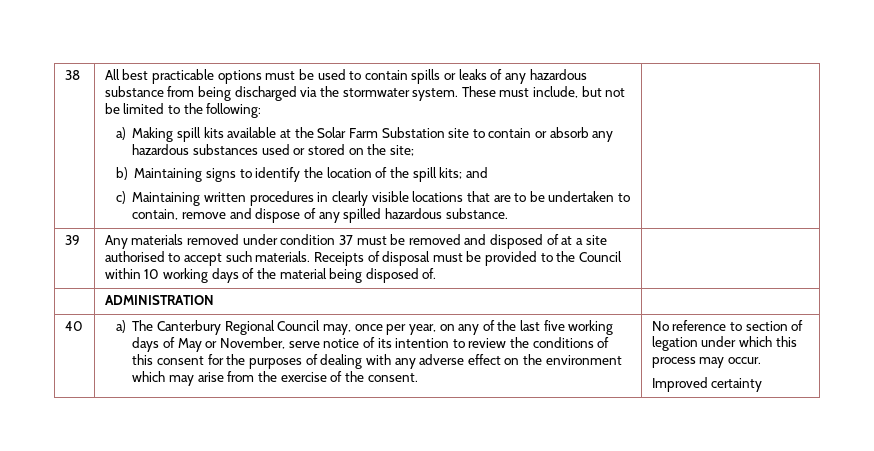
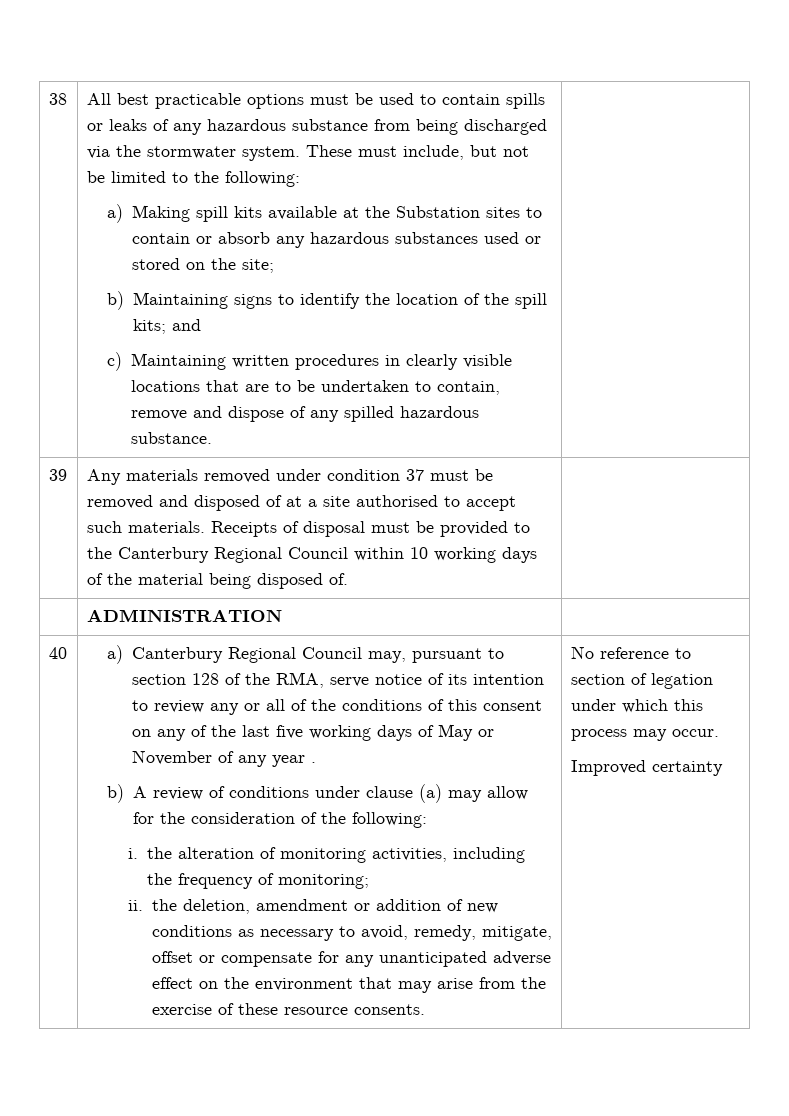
[317,127,470,138] Solar Farm Substation site -> [396,206,521,218] Substation sites
(576, 256) none -> [117,547,282,563] Canterbury Regional
[132,320,154,331] The -> (124, 654) none
[354,324,436,335] once per year, -> [412,648,505,663] [132,672,545,688] [132,699,543,715] pursuant to section 128 of the RMA, serve notice of its intention to review any or all of the conditions of this consent
[219,337,610,349] [132,354,416,369] November, serve notice of its intention to review the conditions of this consent for the purposes of dealing with any -> [132,750,317,767] [107,784,529,803] [133,812,428,828] [128,847,526,863] [147,873,370,889] [128,899,499,914] [152,925,553,941] [152,951,488,967] November of any year . // b) A review of conditions under clause (a) may allow for the consideration of the following: // i. the alteration of monitoring activities, including the frequency of monitoring; // ii. the deletion, amendment or addition of new conditions as necessary to avoid, remedy, mitigate, offset or compensate for any unanticipated
[132,371,166,382] which -> [359,977,393,989] that
[344,371,418,382] the consent. -> [238,1003,426,1015] these resource consents.

